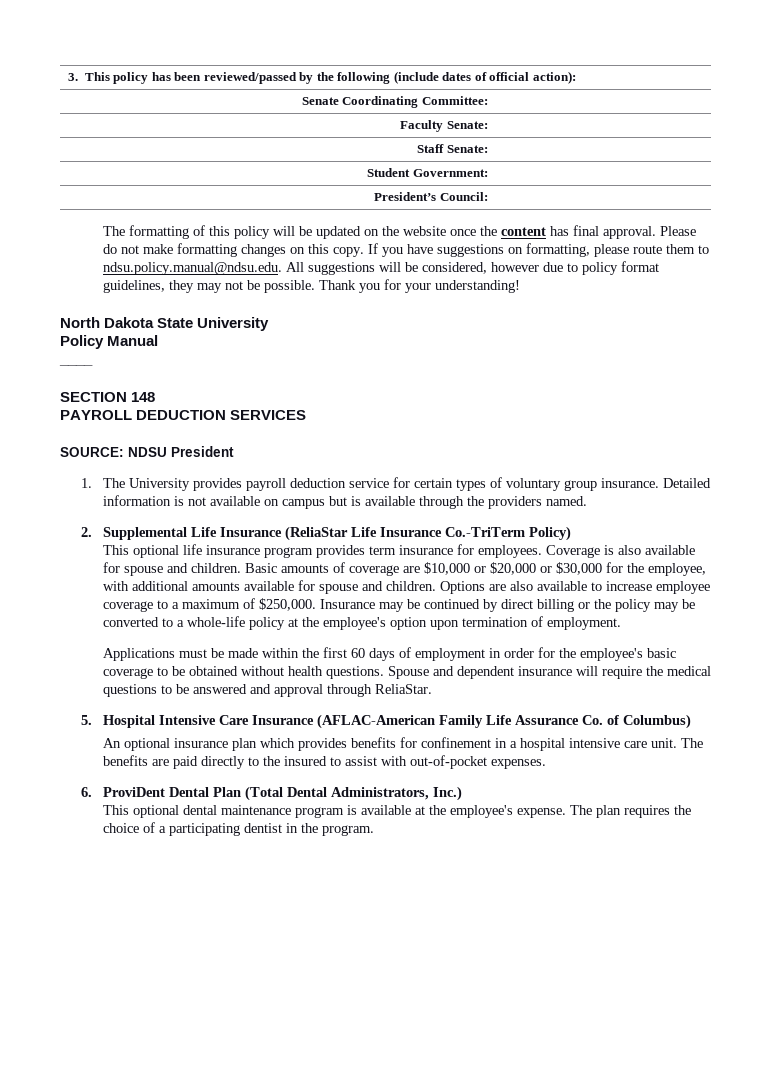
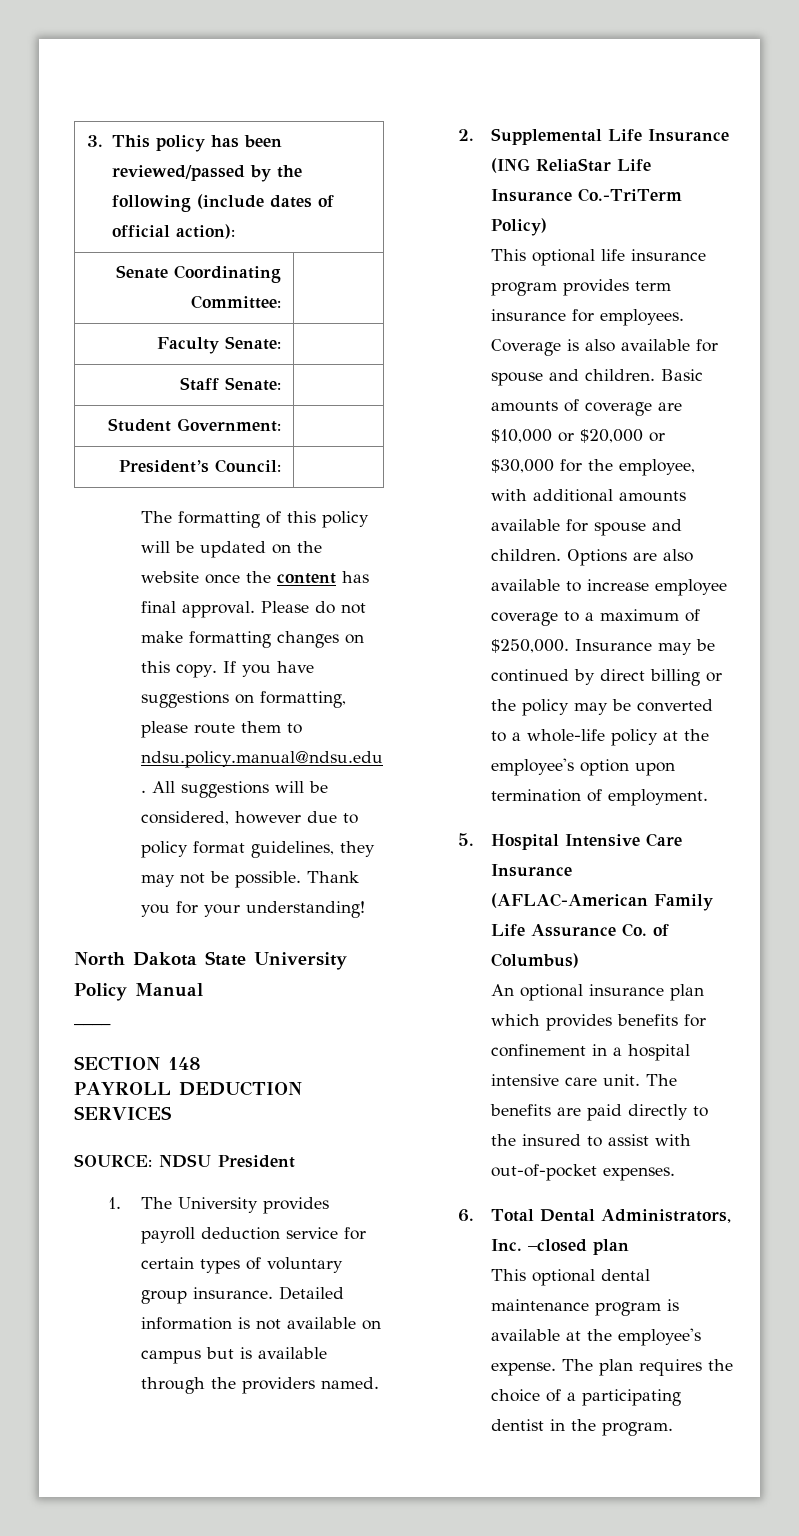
[284,526,348,541] (ReliaStar -> [491,158,612,173] (ING ReliaStar
[102,647,676,661] [102,666,711,679] [102,684,432,697] // Applications must be made within the first 60 days of employment in order for the employee's basic coverage to be obtained without health questions. Spouse and dependent insurance will require the medical questions to be answered and approval through ReliaStar. -> (709, 797) none
[102,786,462,801] ProviDent Dental Plan (Total Dental Administrators, Inc.) -> [491,1209,732,1223] [491,1239,630,1255] Total Dental Administrators, Inc. –closed plan

